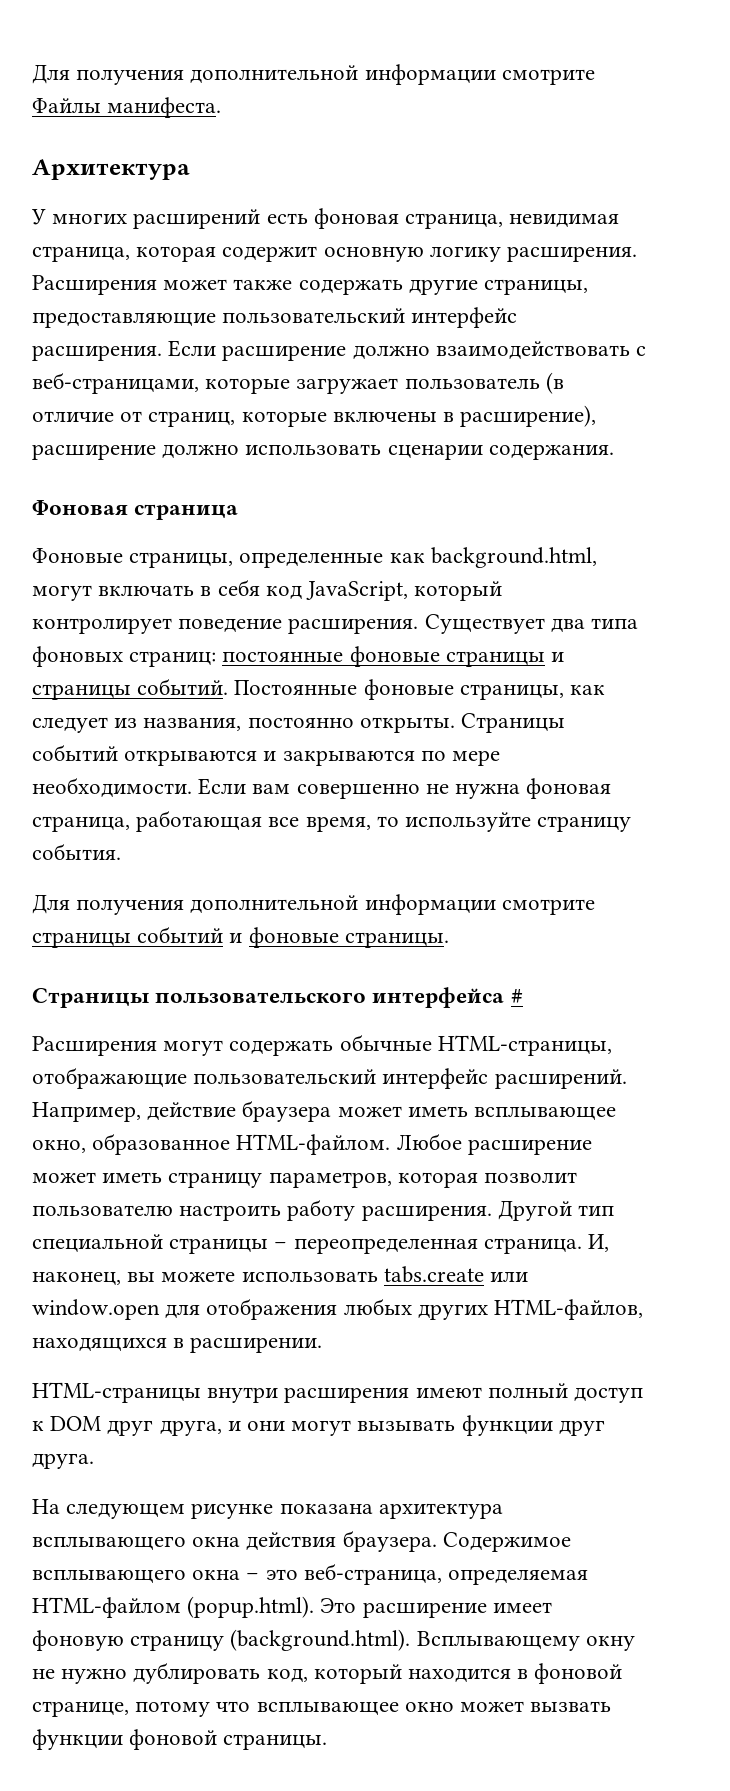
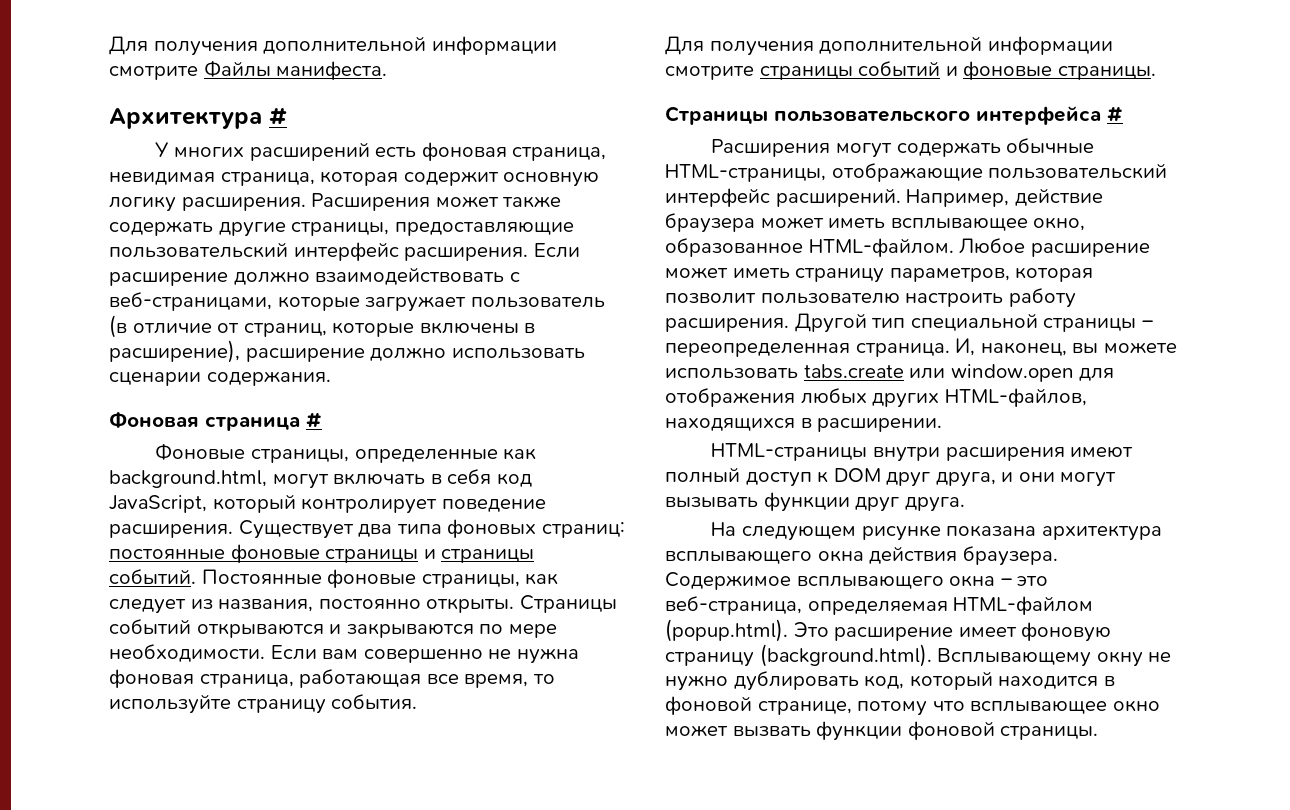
(190, 169) none -> [269,107,287,125] #
(239, 512) none -> [306,412,322,428] #

